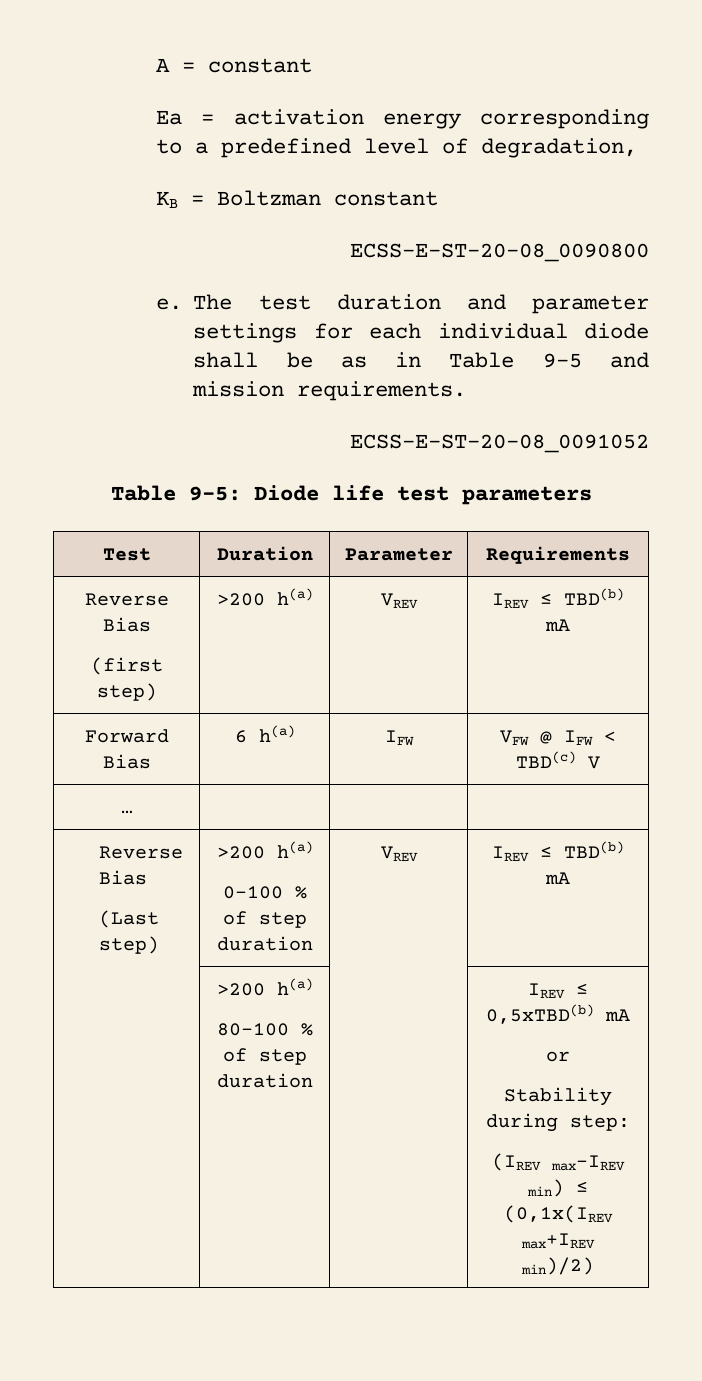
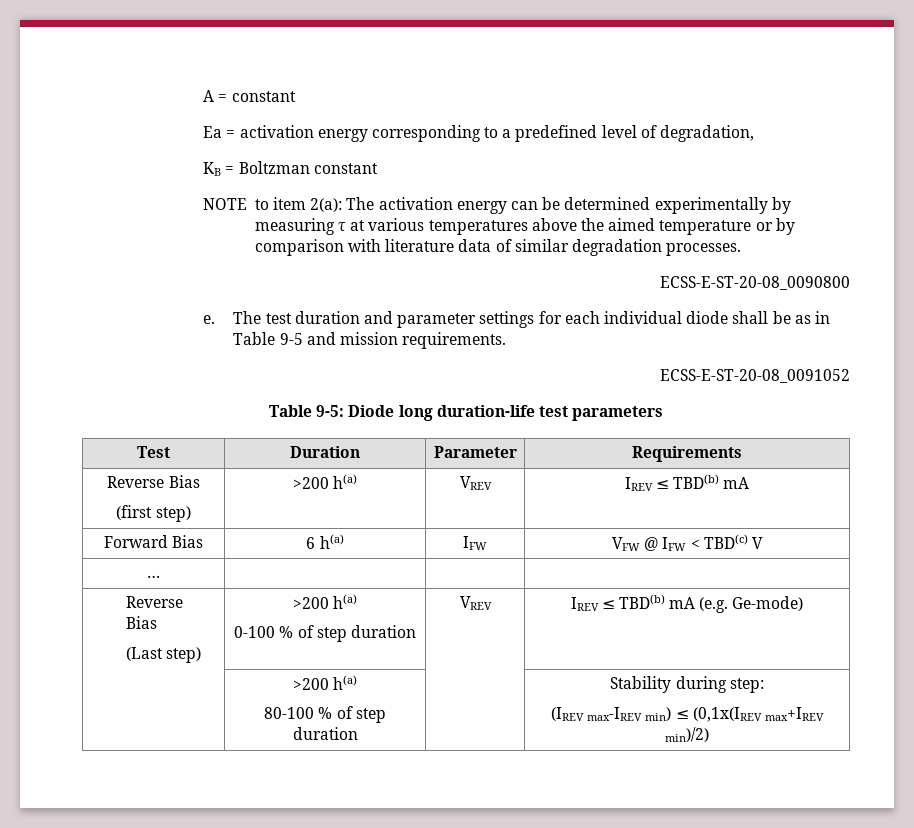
(439, 198) none -> [203,197,791,214] [254,218,795,235] [254,239,742,256] // NOTE to item 2(a): The activation energy can be determined experimentally by measuring τ at various temperatures above the aimed temperature or by comparison with literature data of similar degradation processes.
[331,485,384,501] life -> [398,405,535,421] long duration-life
(570, 878) none -> [699,596,804,613] (e.g. Ge-mode)
[528,983,588,999] [486,1004,630,1024] [546,1051,570,1062] IREV ≤ 0,5xTBD(b) mA // or // -> (358, 733) none

